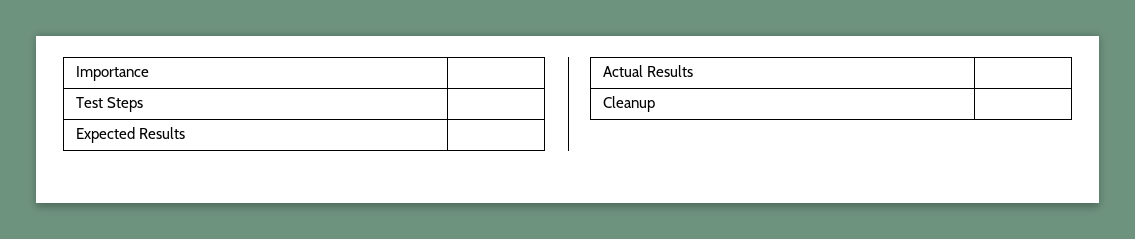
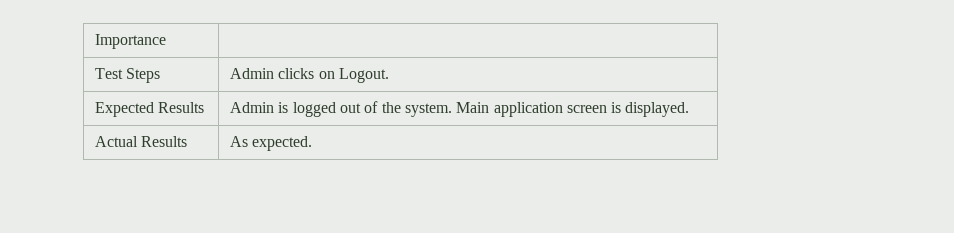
[76,127,186,143] // Expected Results | -> [229,68,389,83] [94,102,205,117] [229,101,690,117] Admin clicks on Logout. // Expected Results | Admin is logged out of the system. Main application screen is displayed.
[603,96,656,112] // Cleanup | -> [229,136,313,151] As expected.

